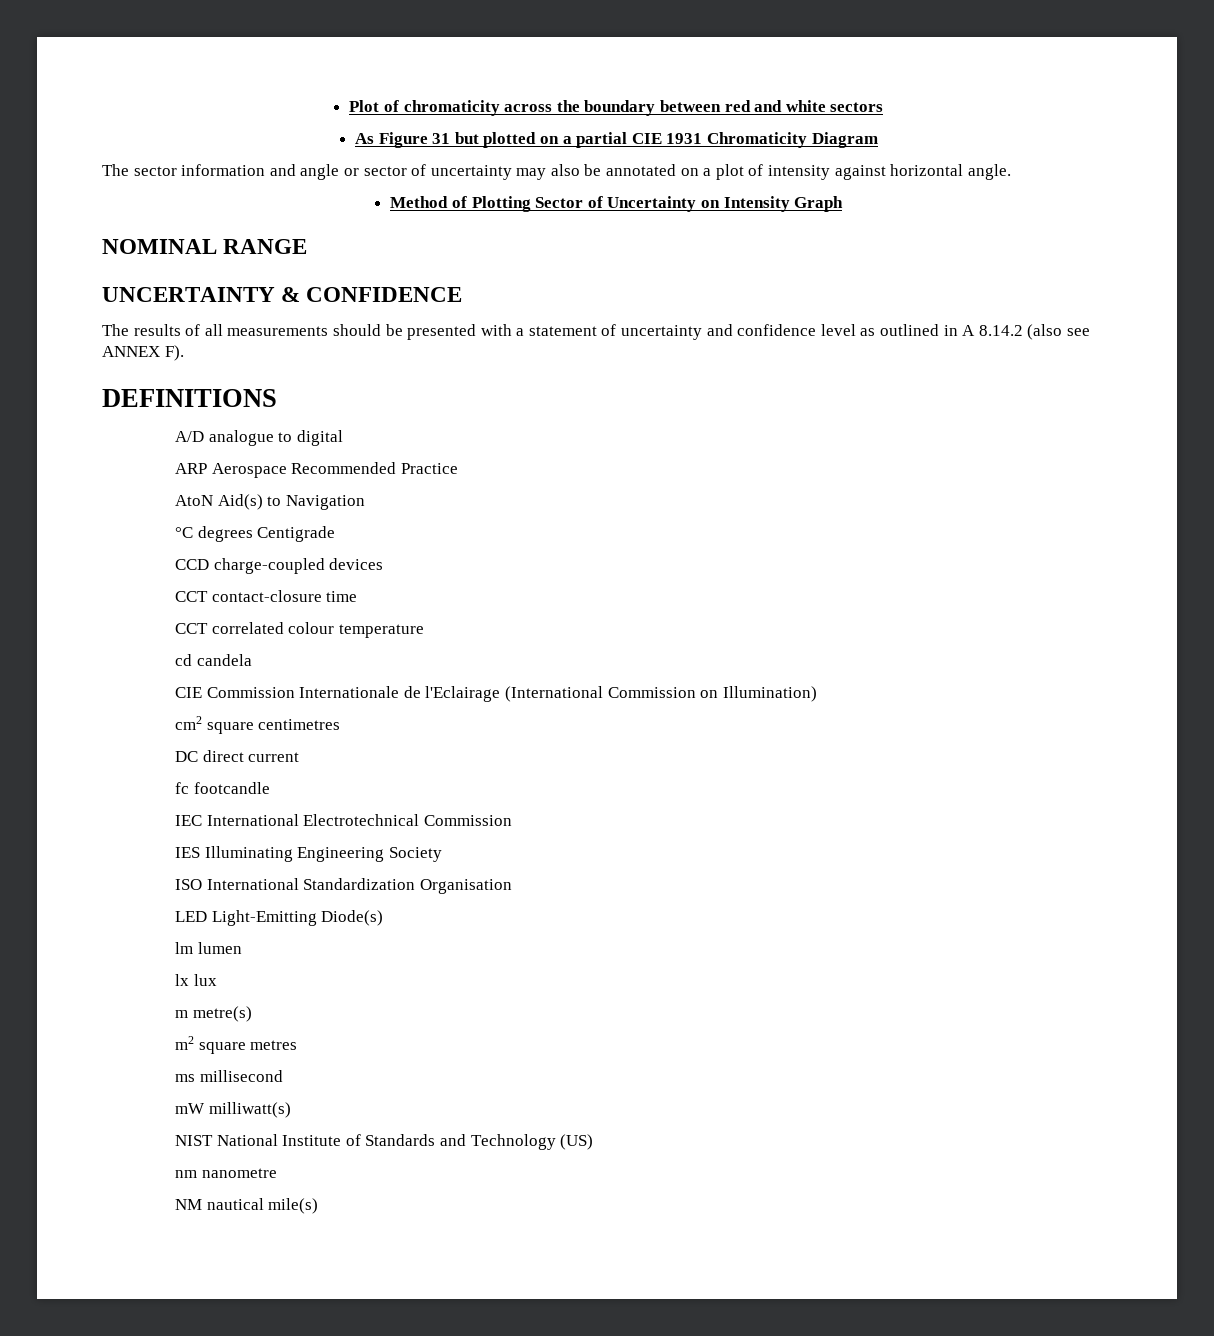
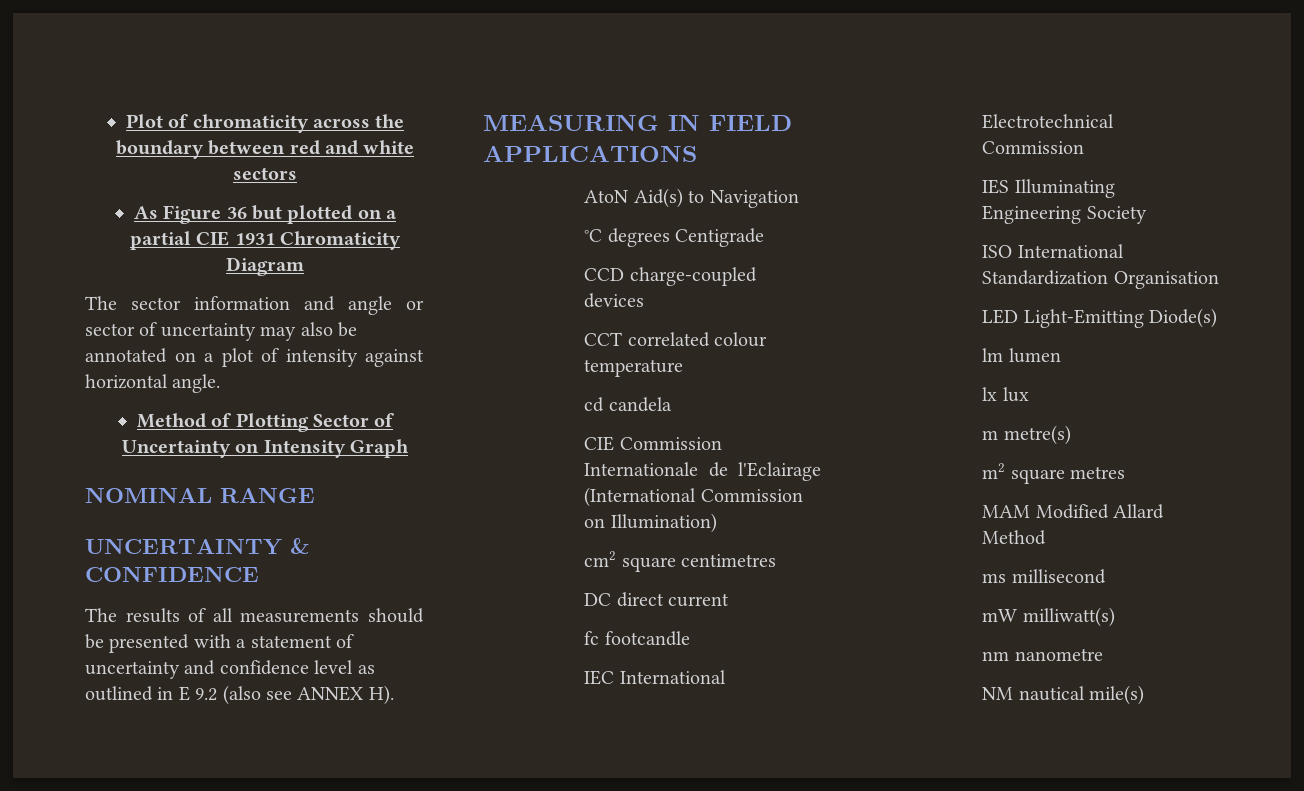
[432,133,451,144] 31 -> [226,207,247,219] 36
[962,325,1023,336] A 8.14.2 -> [178,686,218,701] E 9.2
[164,345,184,361] [102,389,277,407] [174,430,343,446] [174,462,458,478] F). // DEFINITIONS // A/D analogue to digital // ARP Aerospace Recommended Practice -> [368,685,394,705] [483,114,792,131] [483,145,697,162] H). // MEASURING IN FIELD APPLICATIONS
[174,590,358,602] // CCT contact-closure time -> (645, 300) none
(298, 1045) none -> [982,504,1165,519] [982,530,1047,545] // MAM Modified Allard Method
[174,1134,594,1150] // NIST National Institute of Standards and Technology (US) -> (1115, 617) none

